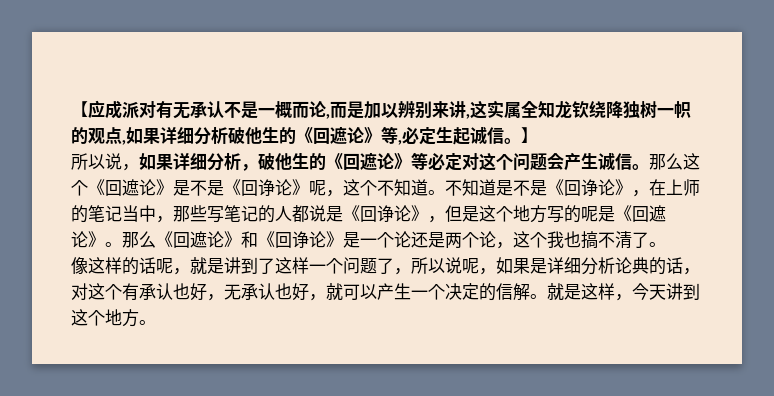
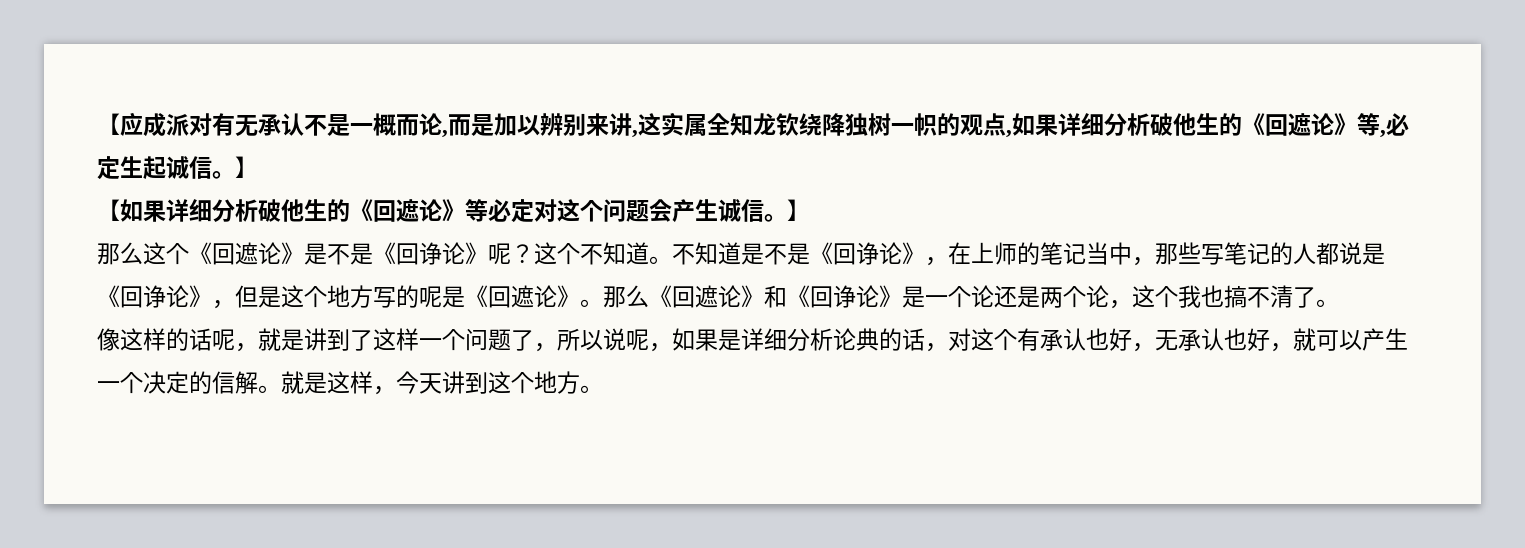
[71,152,258,171] 所以说，如果详细分析， -> [97,199,258,222] 【如果详细分析
(649, 167) none -> [787,199,810,221] 】 //
[326,190,343,197] ， -> [511,244,534,263] ？

